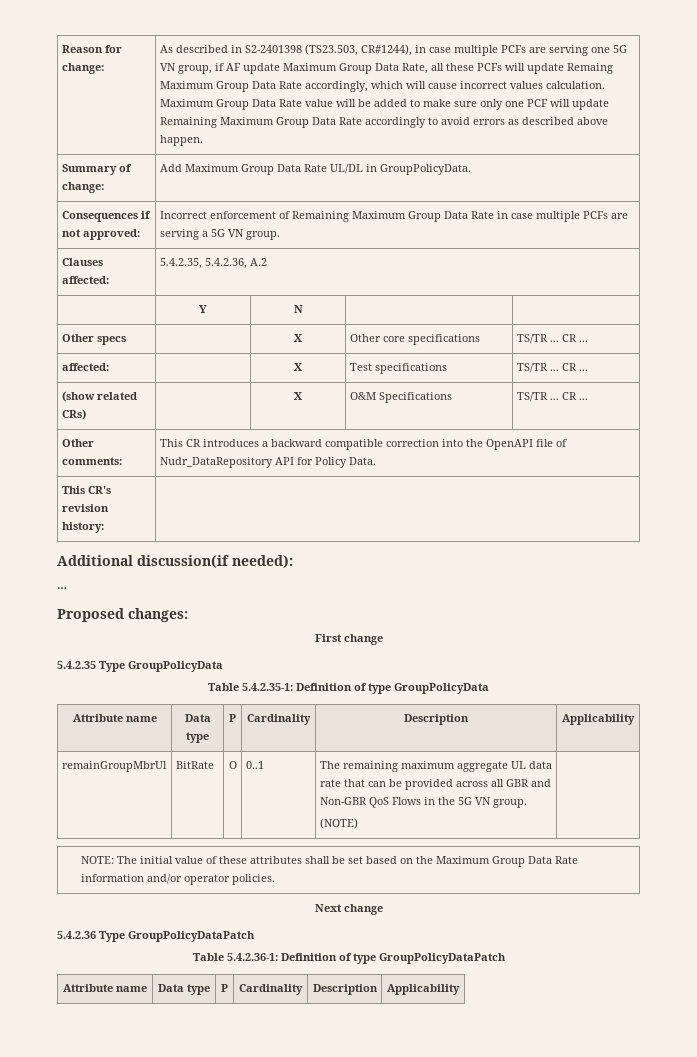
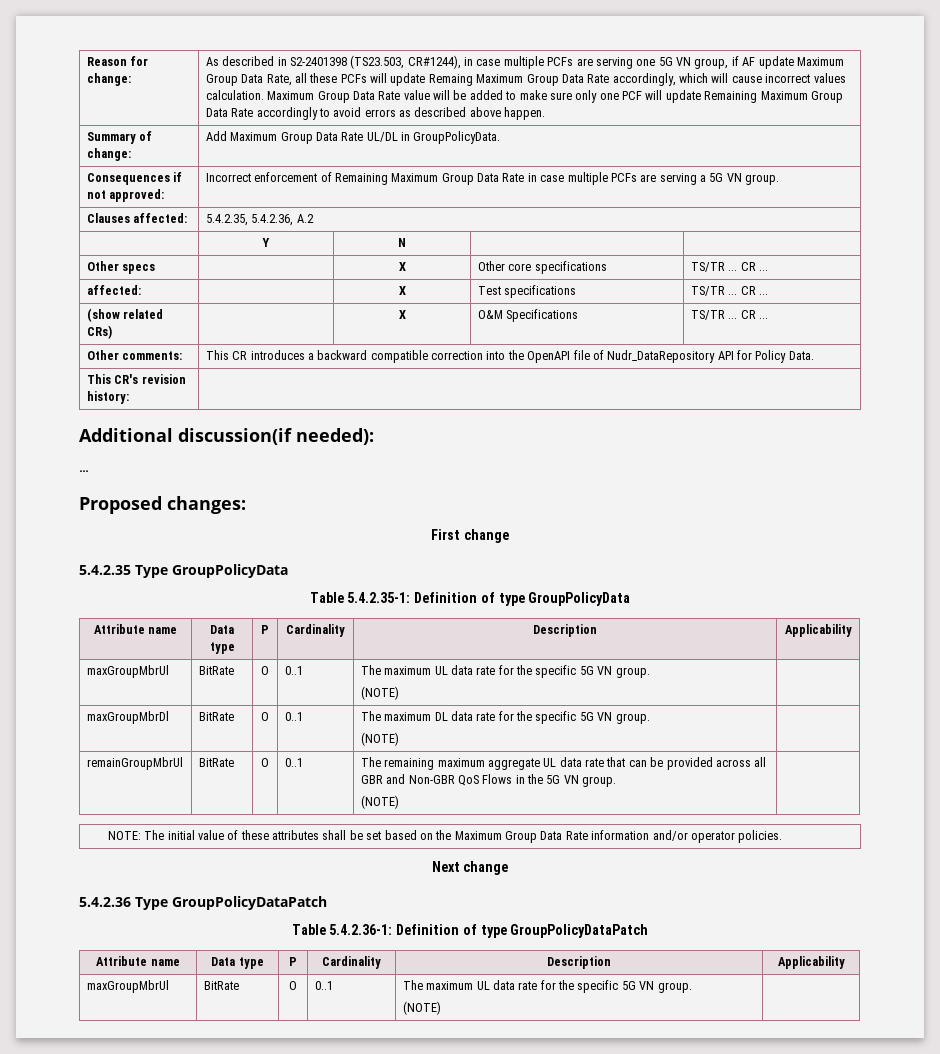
(635, 719) none -> [86,665,169,678] [198,666,234,675] [261,666,269,675] [284,666,303,675] [360,665,650,678] [360,686,399,700] [86,711,169,724] [198,712,234,721] [261,712,269,721] [284,712,303,721] [360,711,650,724] [360,732,399,746] // maxGroupMbrUl | BitRate | O | 0..1 | The maximum UL data rate for the specific 5G VN group. // (NOTE) | // maxGroupMbrDl | BitRate | O | 0..1 | The maximum DL data rate for the specific 5G VN group. // (NOTE) |
(460, 989) none -> [86,980,169,993] [203,981,239,990] [289,981,297,990] [314,981,333,990] [402,980,692,993] [402,1001,441,1015] // maxGroupMbrUl | BitRate | O | 0..1 | The maximum UL data rate for the specific 5G VN group. // (NOTE) |

